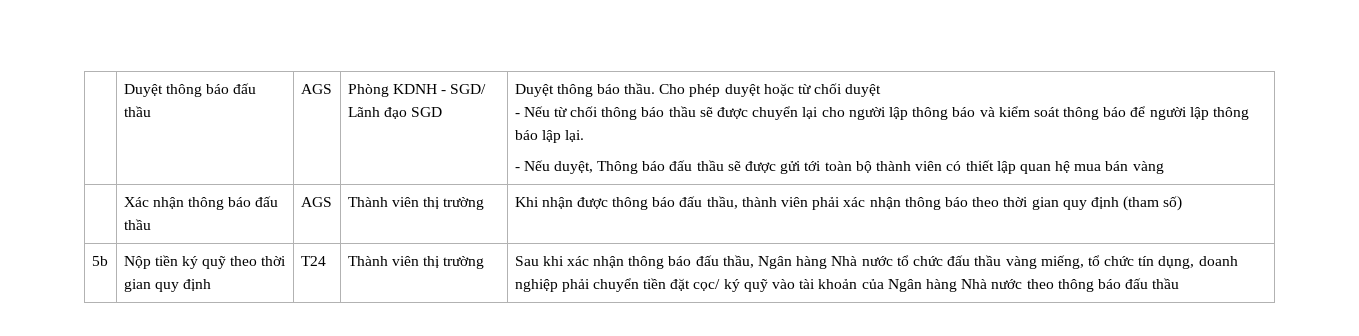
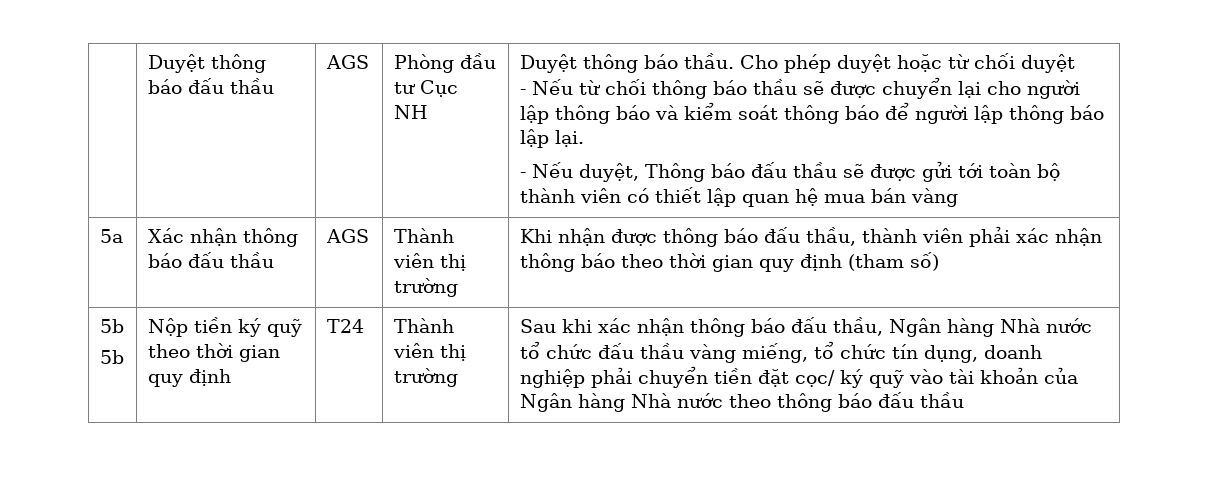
[392,84,487,94] [347,107,442,119] KDNH - SGD/ Lãnh đạo SGD -> [459,53,496,69] [393,80,458,97] [393,105,428,119] đầu tư Cục NH
(1164, 167) none -> [99,229,123,243] 5a
(108, 261) none -> [99,350,124,364] // 5b

